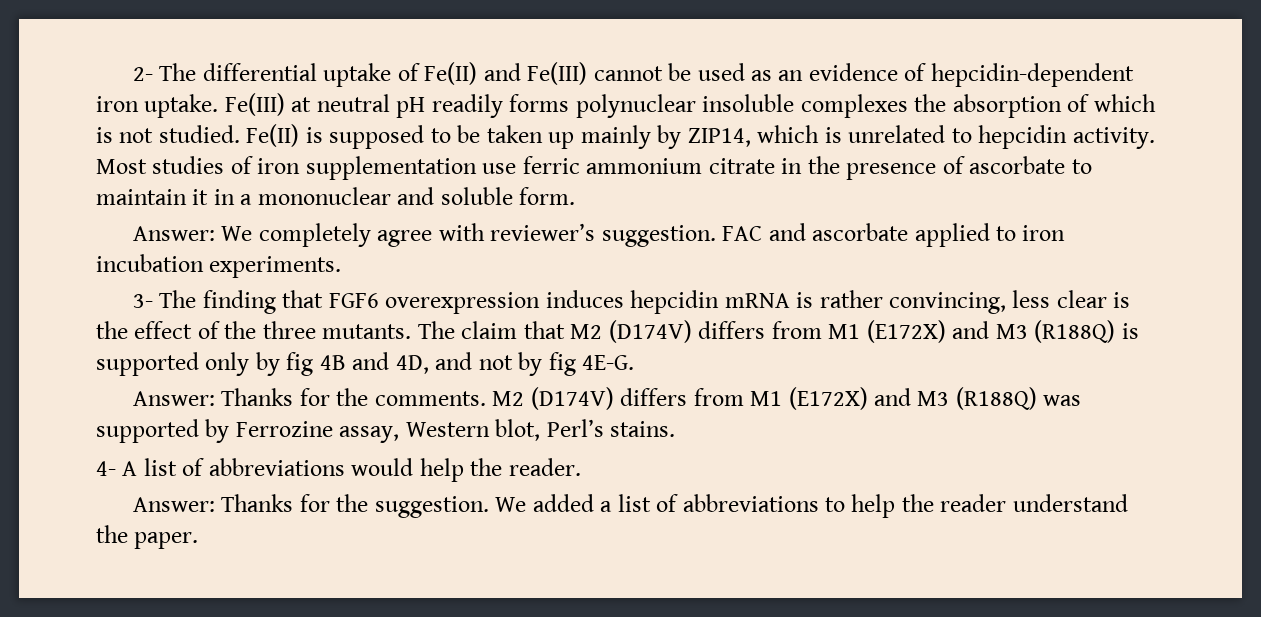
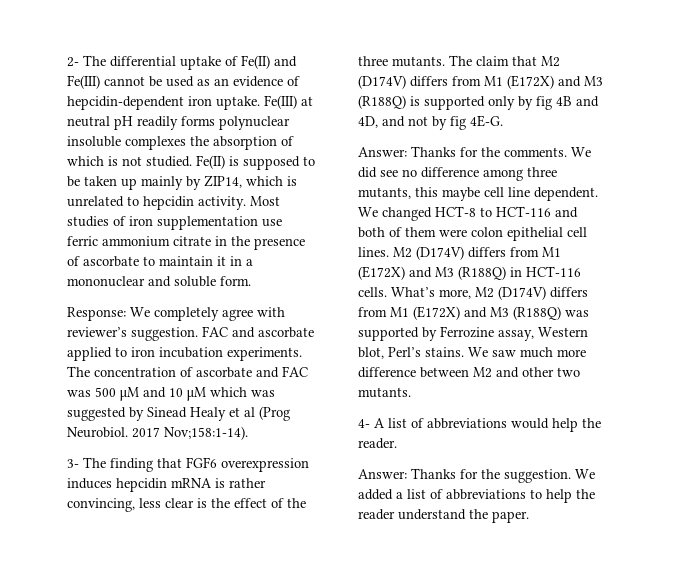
[132,226,215,241] Answer: -> [67,307,126,321] Response:
(342, 267) none -> [67,366,308,378] [67,387,275,401] [67,406,290,421] [67,426,248,440] The concentration of ascorbate and FAC was 500 μM and 10 μM which was suggested by Sinead Healy et al (Prog Neurobiol. 2017 Nov;158:1-14).
(486, 398) none -> [571,147,591,157] [358,167,557,181] [358,187,598,201] [358,206,578,221] [358,227,587,241] [358,246,561,260] [358,266,581,280] [358,287,471,299] We did see no difference among three mutants, this maybe cell line dependent. We changed HCT-8 to HCT-116 and both of them were colon epithelial cell lines. M2 (D174V) differs from M1 (E172X) and M3 (R188Q) in HCT-116 cells. What’s more,
(676, 429) none -> [468,347,586,358] [358,367,580,378] [358,387,411,398] We saw much more difference between M2 and other two mutants.

